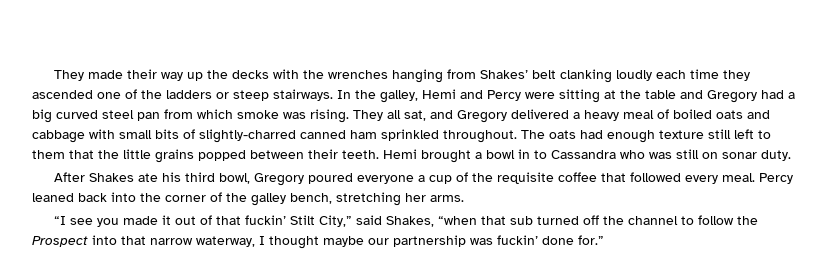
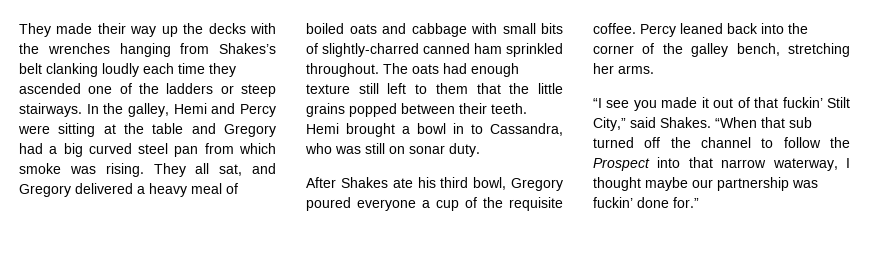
[480,70,529,79] Shakes’ -> [219,43,276,54] Shakes’s
[551,150,616,159] Cassandra -> [490,123,563,136] Cassandra,
[558,172,756,184] coffee that followed every meal. -> [593,23,636,34] coffee.
[386,216,478,227] Shakes, “when -> [660,117,757,128] Shakes. “When

